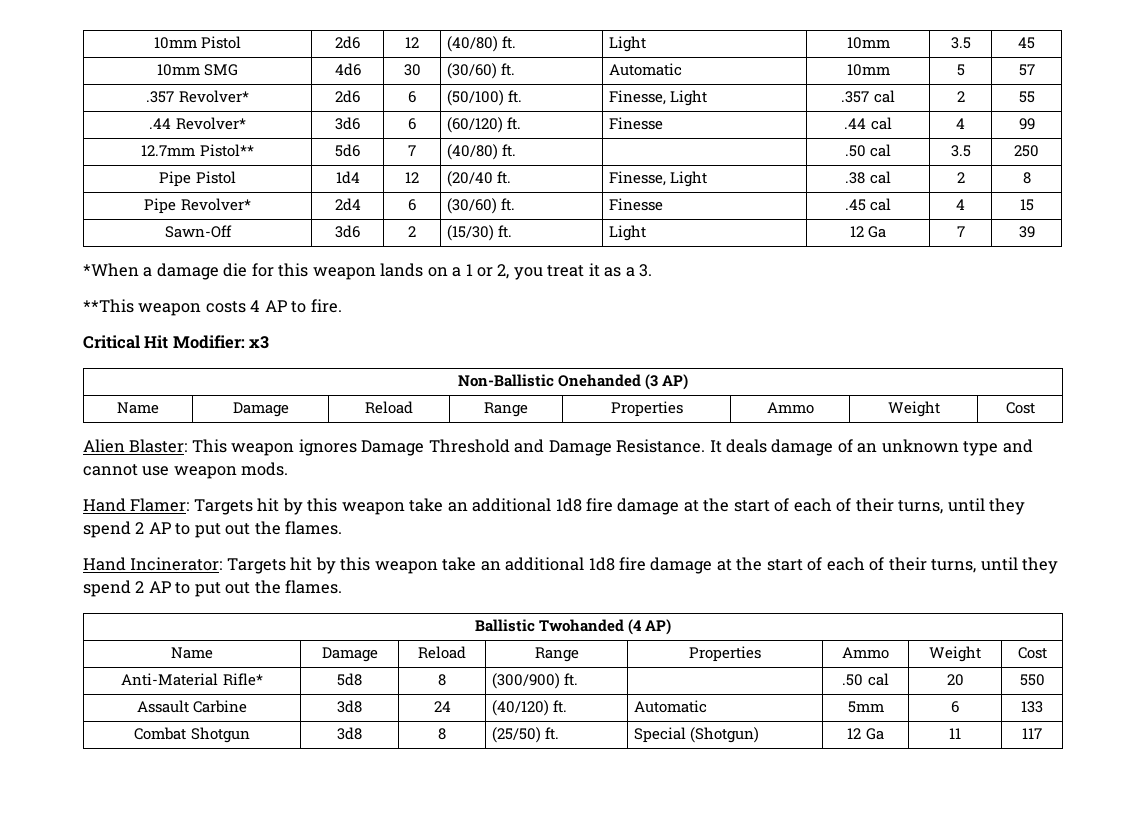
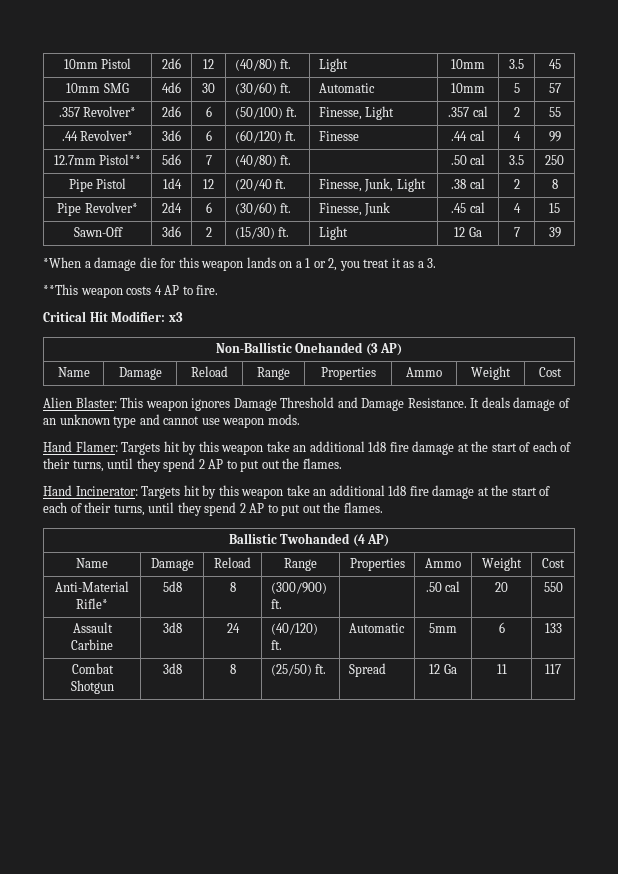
(666, 178) none -> [364,178,394,192] Junk,
[608,198,663,211] Finesse -> [318,202,391,216] Finesse, Junk
[633,727,759,743] Special (Shotgun) -> [348,663,386,677] Spread

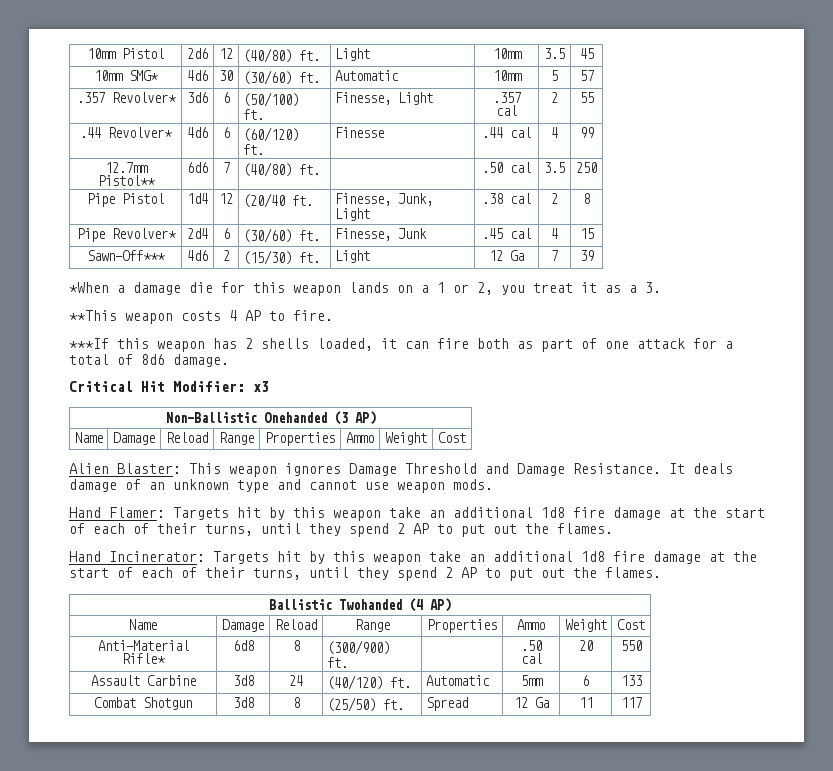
[103,83,129,93] SMG -> [129,70,158,81] SMG*
[162,106,181,117] 2d6 -> [187,92,208,103] 3d6
[162,130,181,141] 3d6 -> [187,127,208,138] 4d6
[162,154,181,165] 5d6 -> [187,162,208,173] 6d6
[73,227,123,237] [162,226,181,237] Sawn-Off | 3d6 -> [87,250,165,261] [187,250,208,261] Sawn-Off*** | 4d6
(219, 290) none -> [69,338,733,352] [69,354,229,367] // ***If this weapon has 2 shells loaded, it can fire both as part of one attack for a total of 8d6 damage.
[162,581,182,592] 5d8 -> [232,640,254,651] 6d8

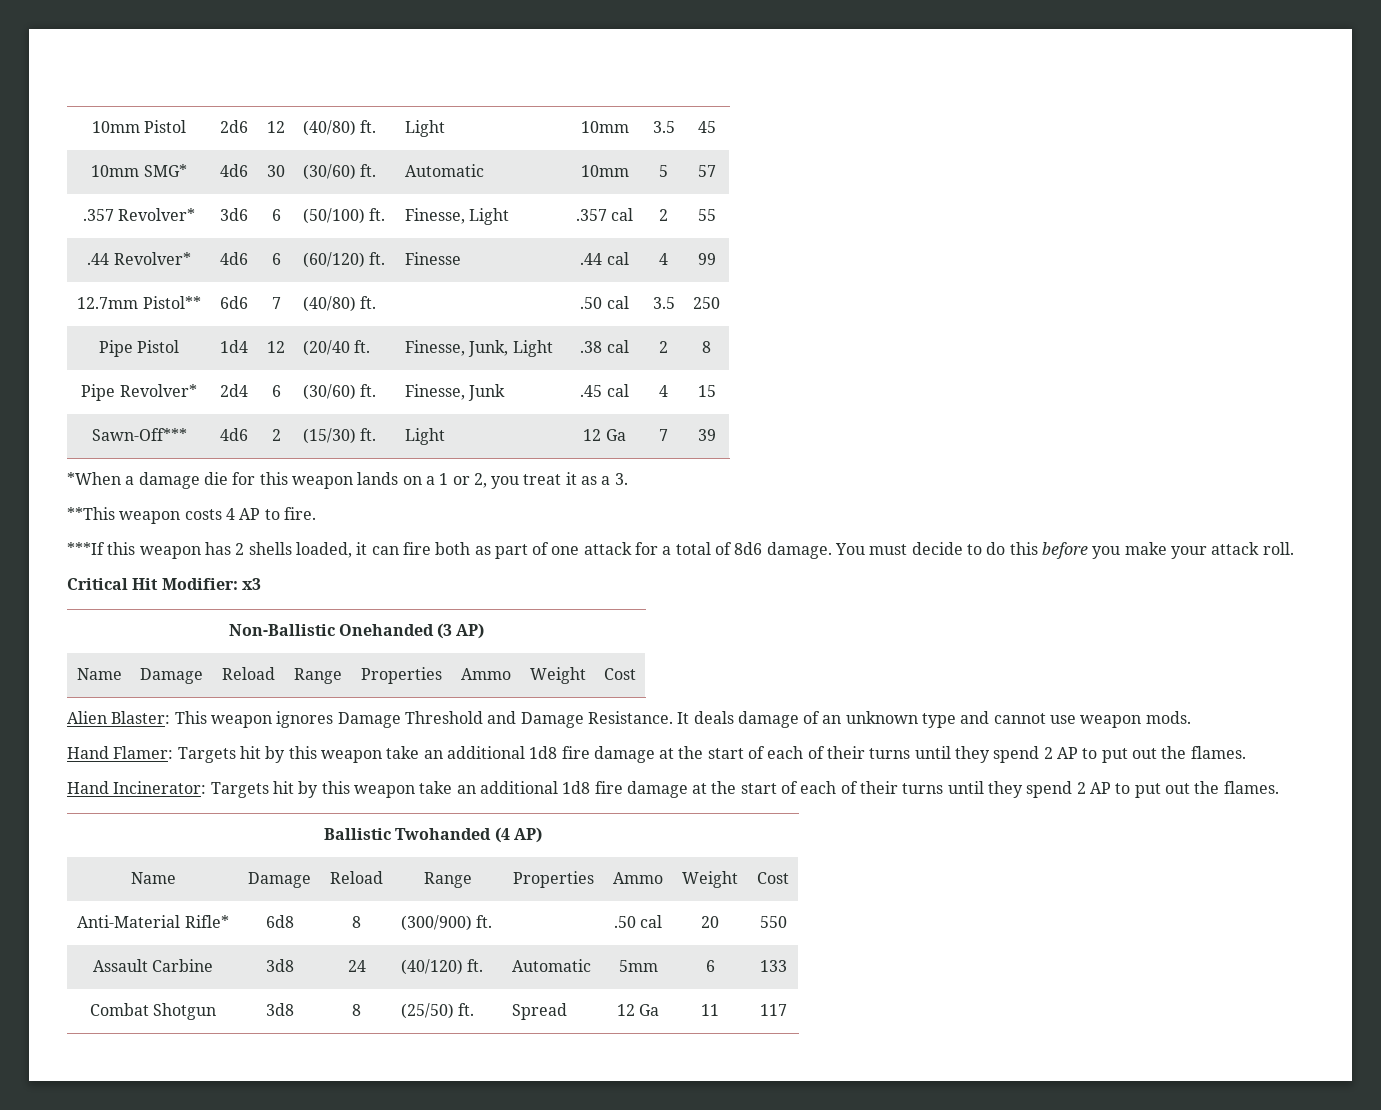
(229, 360) none -> [835,542,1294,559] You must decide to do this before you make your attack roll.
[205,524,253,536] turns, -> [869,748,911,759] turns
[253,568,301,580] turns, -> [902,783,944,794] turns

